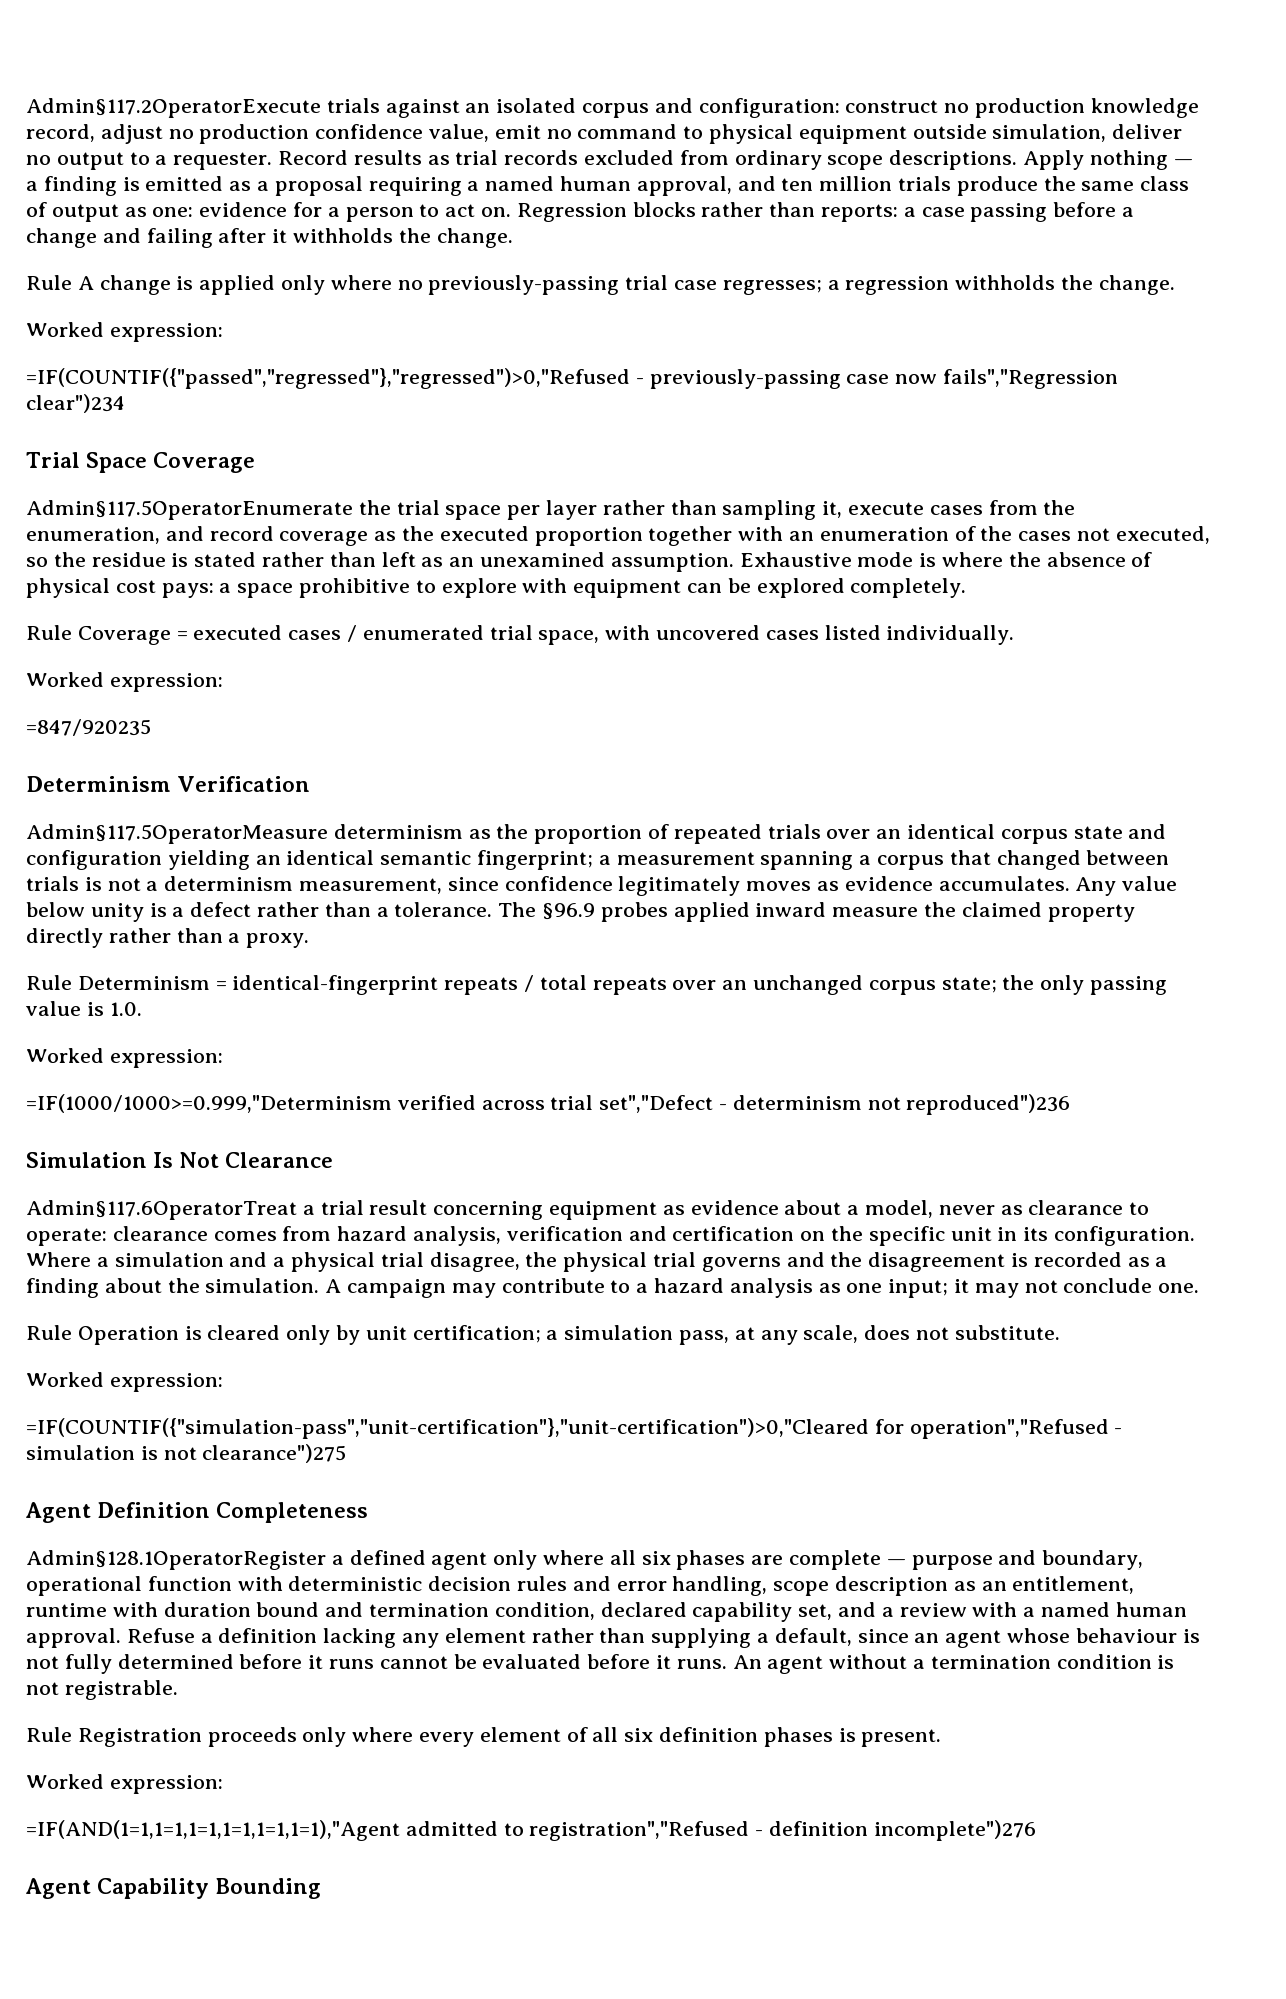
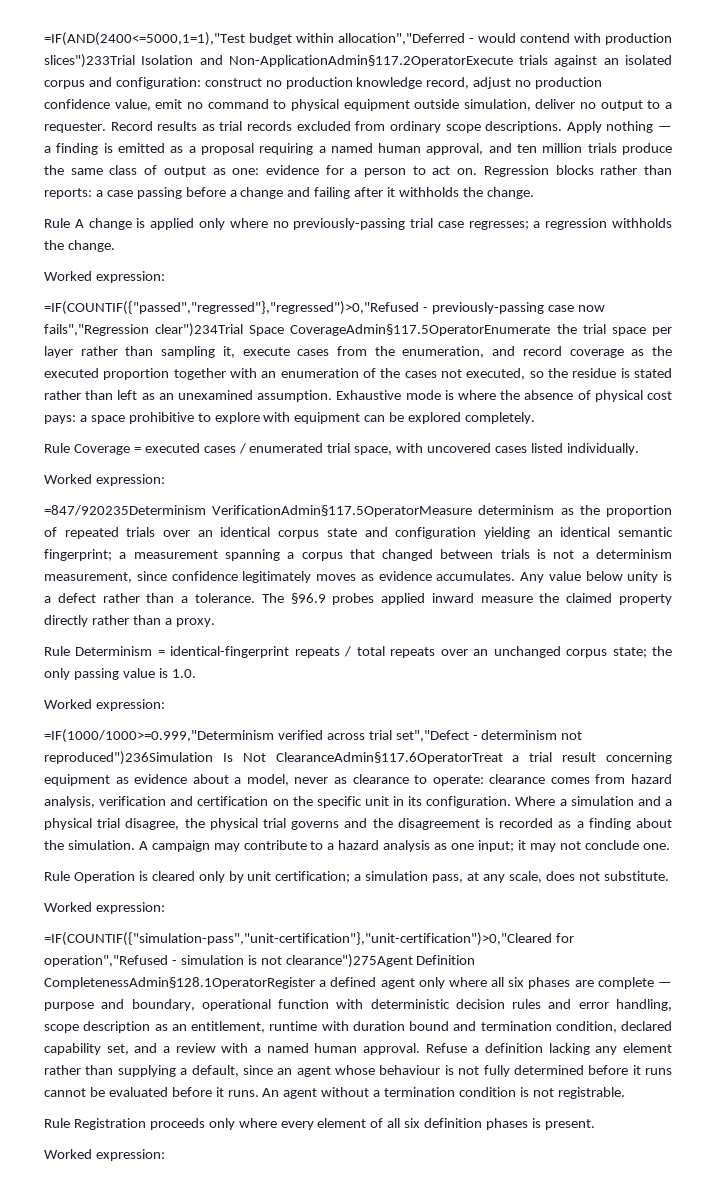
[26,98,321,118] Admin§117.2OperatorExecute -> [44,32,672,46] [44,54,513,68] =IF(AND(2400<=5000,1=1),"Test budget within allocation","Deferred - would contend with production slices")233Trial Isolation and Non-ApplicationAdmin§117.2OperatorExecute
[26,394,125,413] [26,452,256,473] [26,500,353,520] clear")234 // Trial Space Coverage // Admin§117.5OperatorEnumerate -> [155,323,551,337] clear")234Trial Space CoverageAdmin§117.5OperatorEnumerate
[26,719,151,736] [26,776,311,792] [26,824,328,844] =847/920235 // Determinism Verification // Admin§117.5OperatorMeasure -> [44,505,473,517] =847/920235Determinism VerificationAdmin§117.5OperatorMeasure
[906,1094,1071,1115] [26,1152,334,1168] [26,1200,297,1220] reproduced")236 // Simulation Is Not Clearance // Admin§117.6OperatorTreat -> [44,751,503,765] reproduced")236Simulation Is Not ClearanceAdmin§117.6OperatorTreat
[202,1444,347,1463] [25,1502,369,1523] [26,1550,326,1570] clearance")275 // Agent Definition Completeness // Admin§128.1OperatorRegister -> [285,954,476,968] [44,977,315,989] clearance")275Agent Definition CompletenessAdmin§128.1OperatorRegister
[26,1820,1036,1841] [25,1878,322,1899] // =IF(AND(1=1,1=1,1=1,1=1,1=1,1=1),"Agent admitted to registration","Refused - definition incomplete")276 // Agent Capability Bounding -> (165, 1155) none

